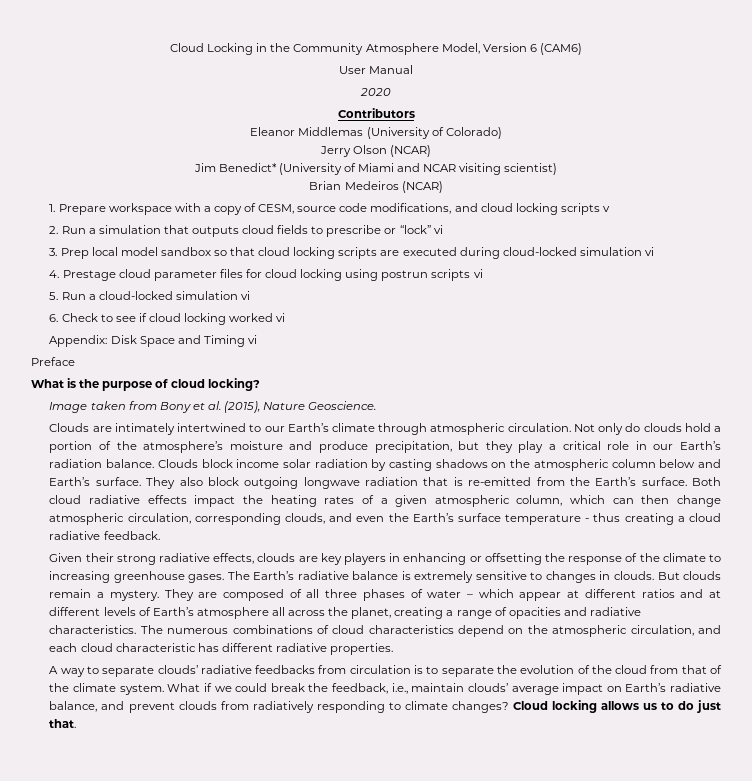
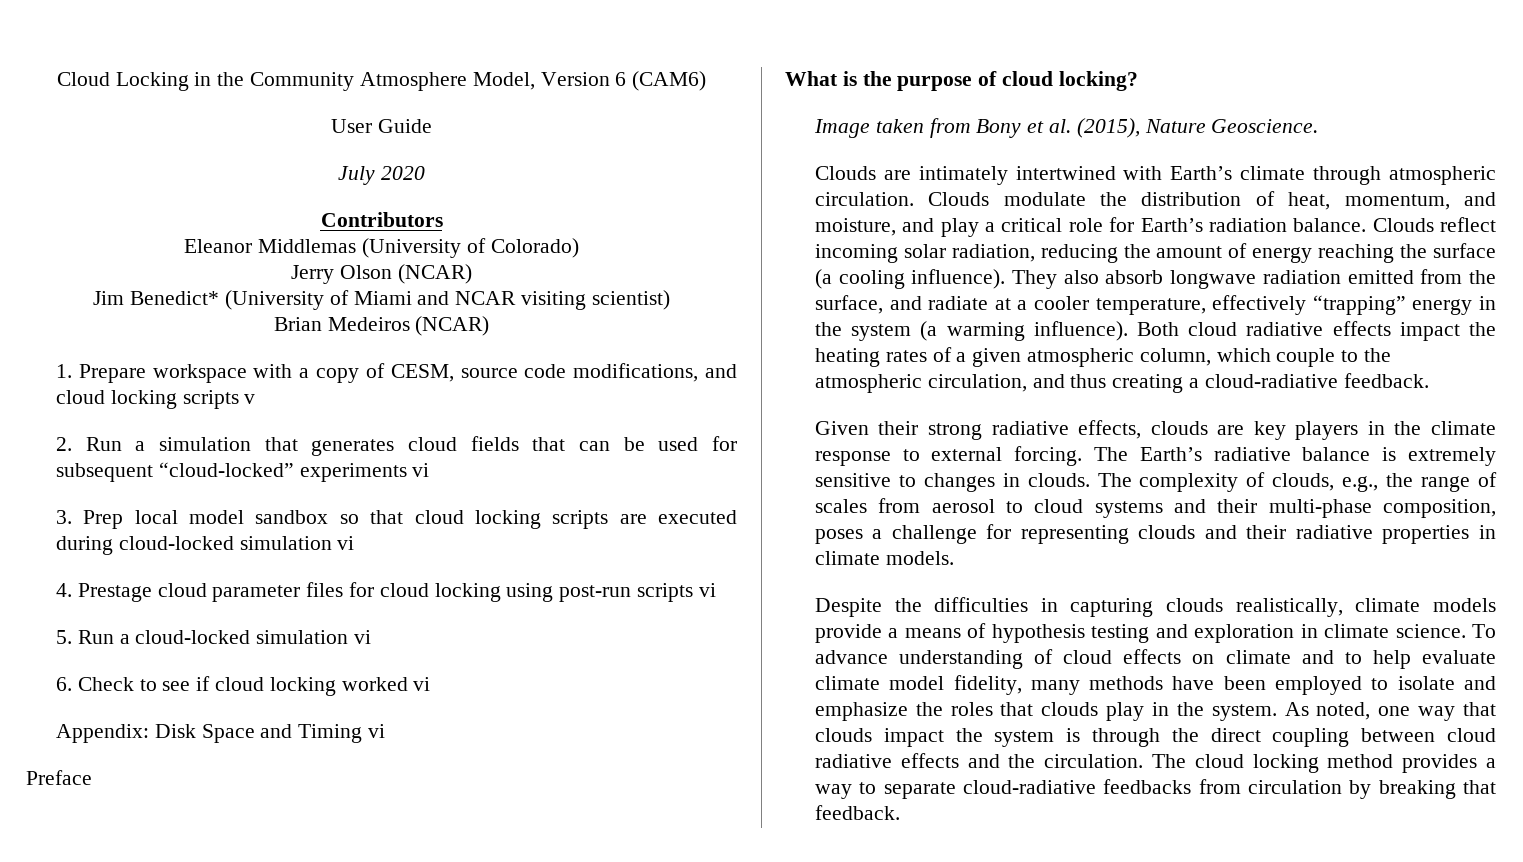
[369,65,414,74] Manual // -> [377,119,432,133] [338,166,376,185] Guide // July
[191,226,239,237] outputs -> [311,439,395,456] generates
[311,225,431,237] to prescribe or “lock” -> [532,436,738,451] [55,462,407,482] that can be used for subsequent “cloud-locked” experiments
[381,270,429,281] postrun -> [559,585,632,602] post-run
[249,424,285,432] to our -> [1123,166,1163,180] with
[573,423,721,435] [49,441,513,453] Not only do clouds hold a portion of the atmosphere’s moisture and produce precipitation, but they -> [928,191,1496,210] [814,218,935,236] Clouds modulate the distribution of heat, momentum, and moisture, and
[635,441,674,450] in our -> [1109,217,1135,232] for
[201,459,722,471] [49,477,687,489] block income solar radiation by casting shadows on the atmospheric column below and Earth’s surface. They also block outgoing longwave radiation that is re-emitted from the Earth’s surface. -> [1440,217,1496,232] [814,243,1496,263] [814,269,1496,289] [814,295,1496,315] [814,321,1128,341] reflect incoming solar radiation, reducing the amount of energy reaching the surface (a cooling influence). They also absorb longwave radiation emitted from the surface, and radiate at a cooler temperature, effectively “trapping” energy in the system (a warming influence).
[612,495,721,507] [49,513,590,525] can then change atmospheric circulation, corresponding clouds, and even the Earth’s surface temperature - -> [1276,348,1391,367] [814,374,1065,393] couple to the atmospheric circulation, and
[689,513,722,522] [49,531,101,540] cloud radiative -> [1204,374,1338,388] cloud-radiative
[403,553,722,565] [49,571,225,583] enhancing or offsetting the response of the climate to increasing greenhouse gases. -> [1394,421,1496,435] [814,446,1083,466] the climate response to external forcing.
[657,571,722,580] [49,589,722,601] [49,607,642,619] [49,625,722,637] [49,643,394,655] [49,666,59,674] But clouds remain a mystery. They are composed of all three phases of water – which appear at different ratios and at different levels of Earth’s atmosphere all across the planet, creating a range of opacities and radiative characteristics. The numerous combinations of cloud characteristics depend on the atmospheric circulation, and each cloud characteristic has different radiative properties. // A -> [1097,472,1497,492] [814,498,1496,518] [814,524,1496,544] [814,551,954,565] [814,597,1496,617] [814,623,1496,643] [814,649,1496,669] [814,675,1496,695] [814,702,1496,721] [814,728,1496,747] [814,753,1496,773] The complexity of clouds, e.g., the range of scales from aerosol to cloud systems and their multi-phase composition, poses a challenge for representing clouds and their radiative properties in climate models. // Despite the difficulties in capturing clouds realistically, climate models provide a means of hypothesis testing and exploration in climate science. To advance understanding of cloud effects on climate and to help evaluate climate model fidelity, many methods have been employed to isolate and emphasize the roles that clouds play in the system. As noted, one way that clouds impact the system is through the direct coupling between cloud radiative effects and the circulation. The cloud locking method provides a
[157,665,252,674] clouds’ radiative -> [962,780,1096,794] cloud-radiative
[414,665,722,677] [49,683,721,695] [49,700,721,713] [49,719,77,728] is to separate the evolution of the cloud from that of the climate system. What if we could break the feedback, i.e., maintain clouds’ average impact on Earth’s radiative balance, and prevent clouds from radiatively responding to climate changes? Cloud locking allows us to do just that. -> [1349,780,1496,799] [814,805,900,820] by breaking that feedback.

